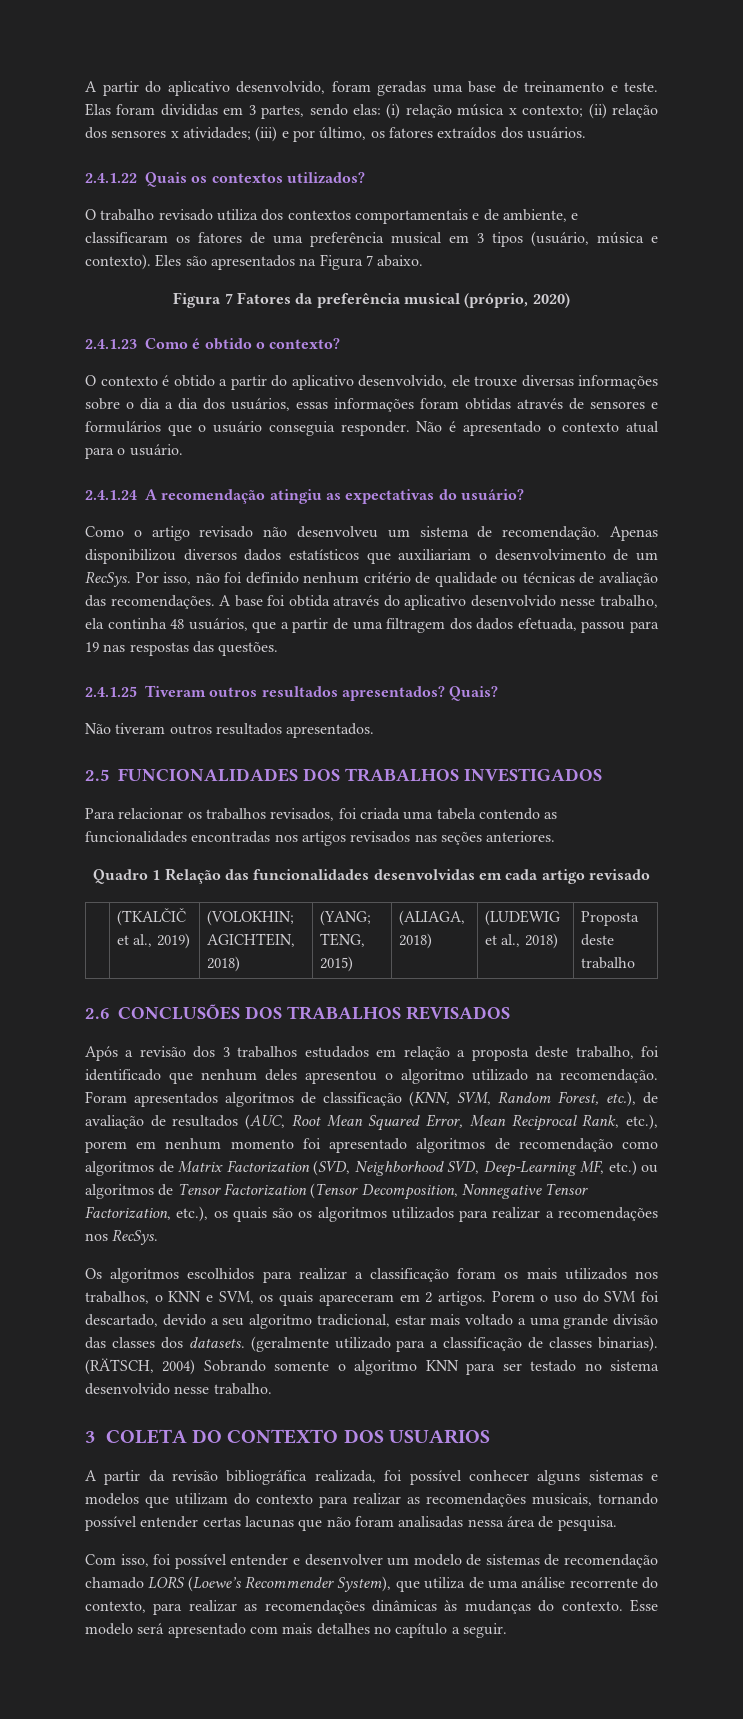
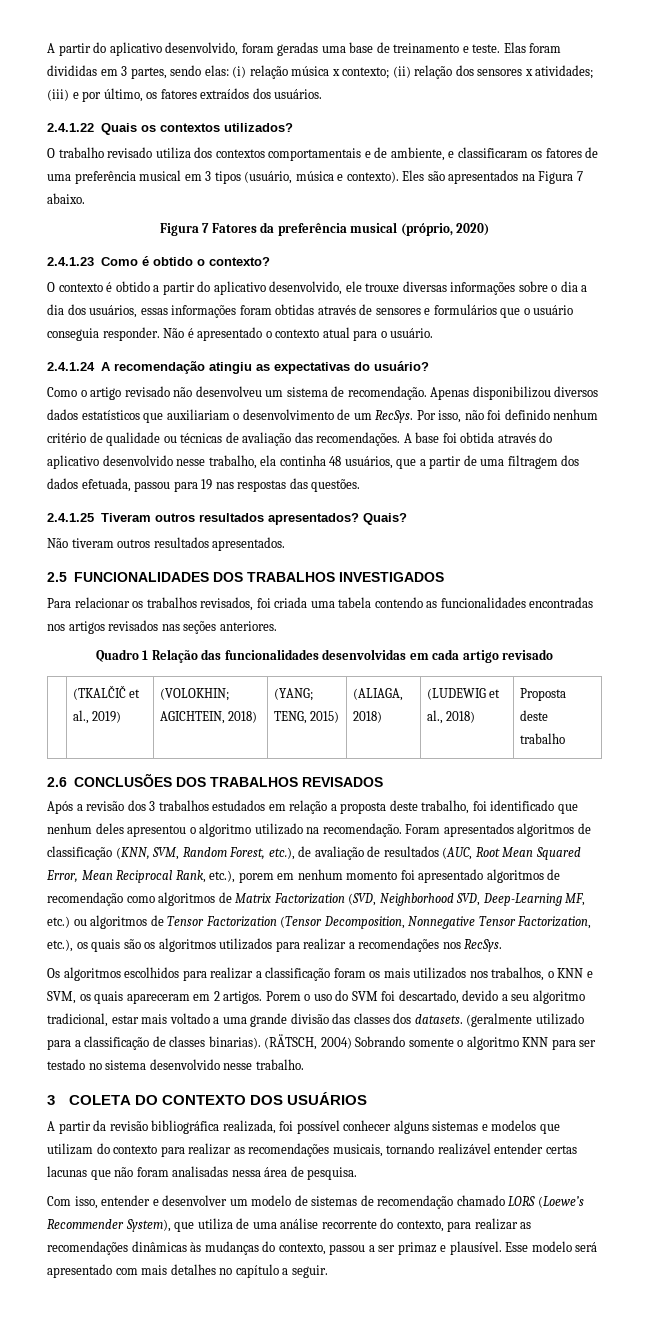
[389,1429,491,1444] USUARIOS -> [287,1092,368,1105] USUÁRIOS
[85,1516,137,1531] possível -> [437,1143,491,1155] realizável
[153,1554,227,1569] foi possível -> (98, 1202) none
[561,1601,623,1611] contexto. -> [278,1241,502,1255] contexto, passou a ser primaz e plausível.

